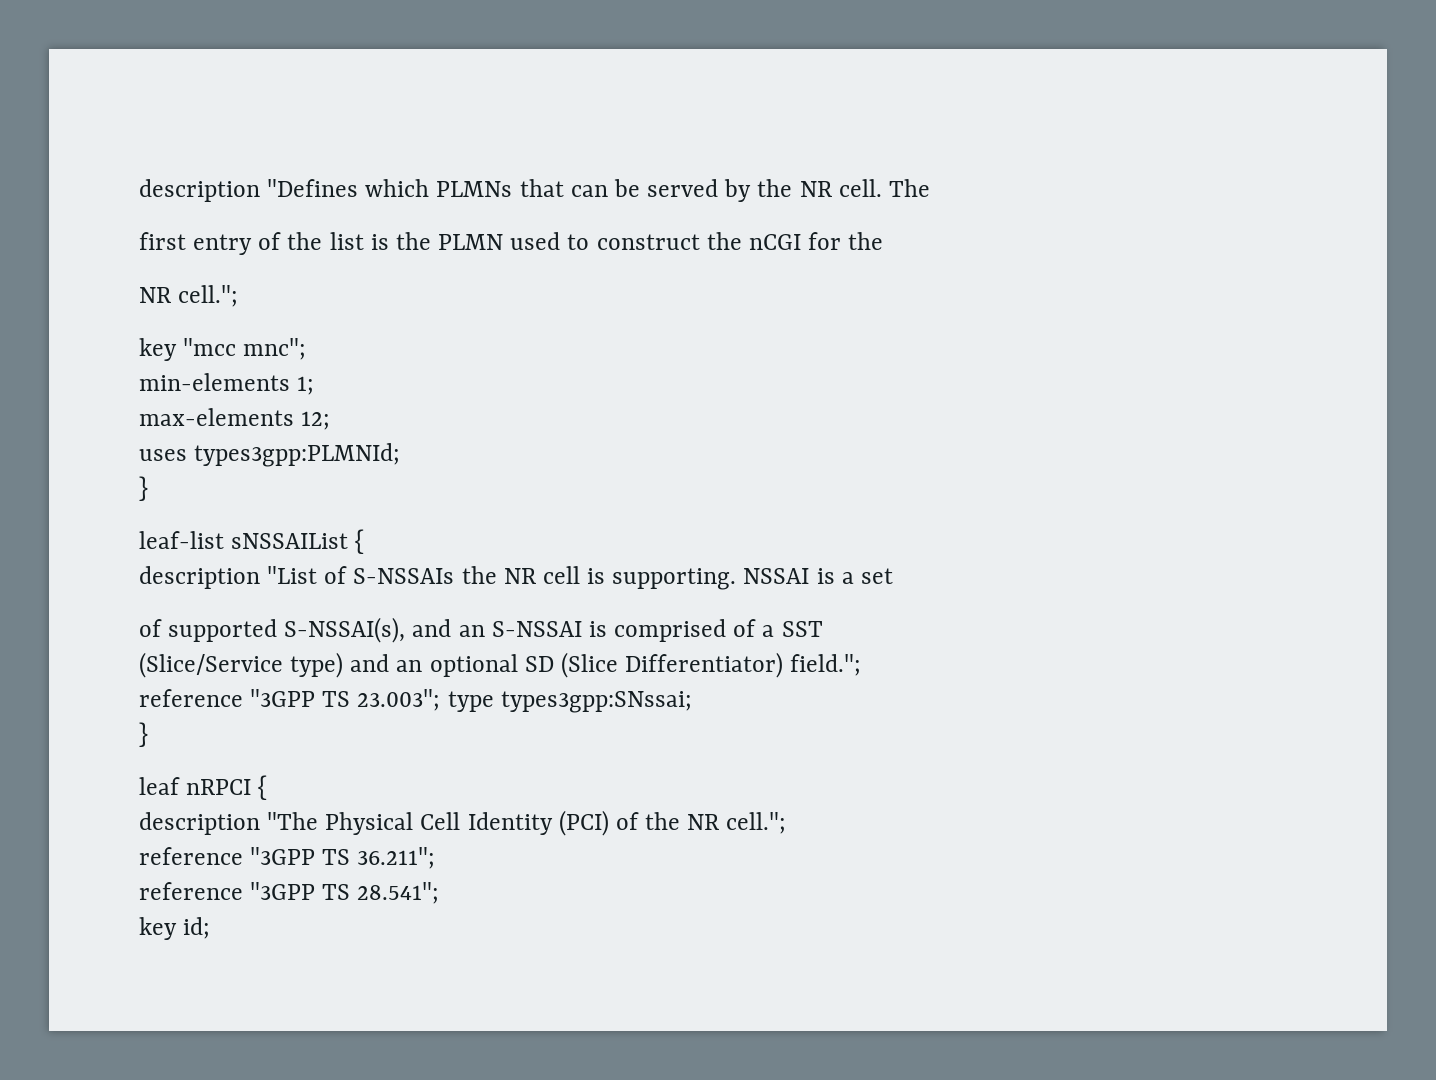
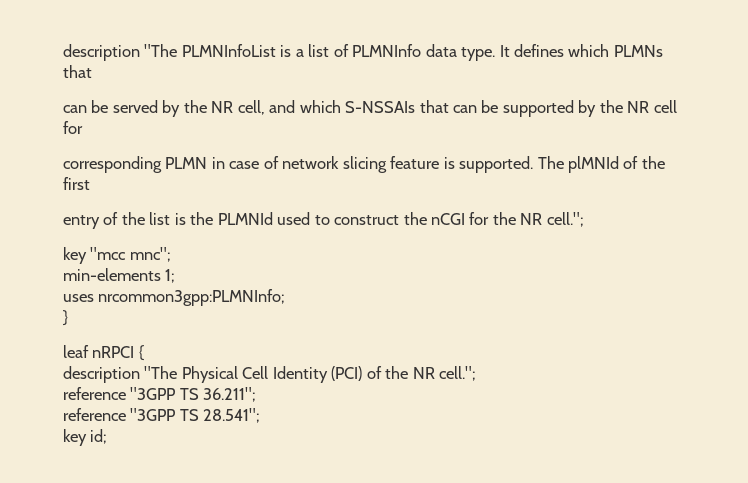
[139,179,359,202] description "Defines -> [63,44,565,61] description "The PLMNInfoList is a list of PLMNInfo data type. It defines
(564, 188) none -> (92, 71) //
[838,179,930,197] [139,232,186,250] cell. The // first -> [237,100,677,117] [63,121,83,134] [63,156,665,173] [63,177,90,190] cell, and which S-NSSAIs that can be supported by the NR cell for // corresponding PLMN in case of network slicing feature is supported. The plMNId of the first //
[438,234,504,250] PLMN -> [217,212,273,225] PLMNId
(884, 241) // -> (516, 218) none
[139,408,331,430] // max-elements 12; -> (176, 276) none
[194,443,401,467] [139,476,148,501] [139,529,365,554] [139,566,893,590] [139,617,823,643] [139,652,862,678] [139,689,692,713] types3gpp:PLMNId; // } // leaf-list sNSSAIList { // description "List of S-NSSAIs the NR cell is supporting. NSSAI is a set // of supported S-NSSAI(s), and an S-NSSAI is comprised of a SST // (Slice/Service type) and an optional SD (Slice Differentiator) field."; // reference "3GPP TS 23.003"; type types3gpp:SNssai; -> [98,289,286,306] nrcommon3gpp:PLMNInfo;

